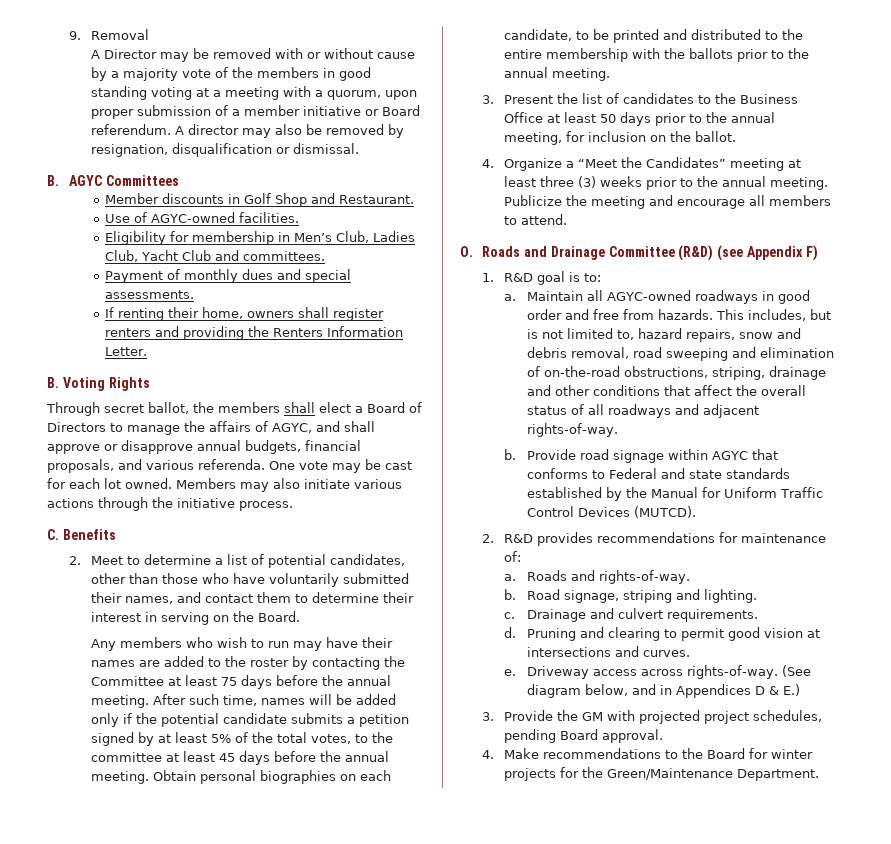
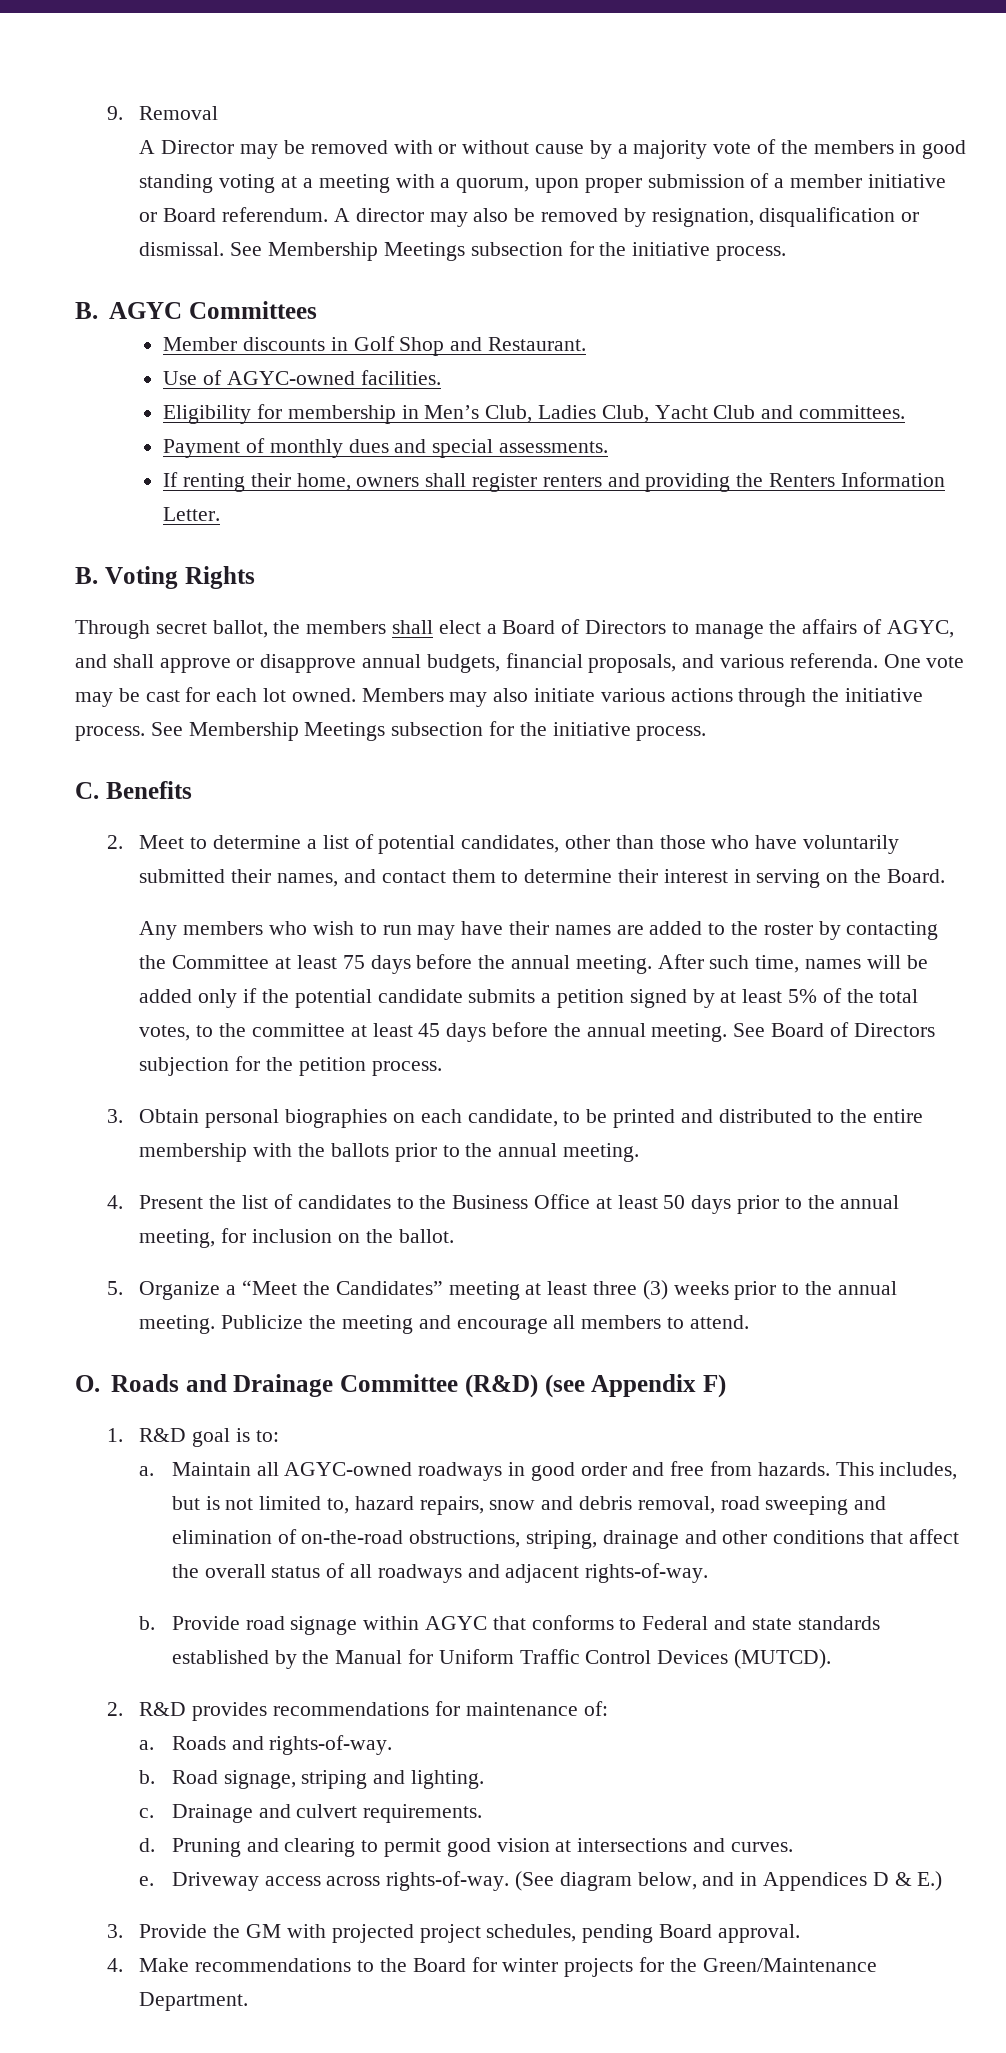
(360, 148) none -> [230,241,786,261] See Membership Meetings subsection for the initiative process.
(293, 506) none -> [150,721,707,741] See Membership Meetings subsection for the initiative process.
(150, 777) none -> [733,1022,935,1037] [139,1056,442,1076] [107,1109,124,1123] See Board of Directors subjection for the petition process. // 3.
[482,95,495,104] 3. -> [107,1195,124,1209] 4.
[482,159,495,168] 4. -> [107,1281,124,1295] 5.

